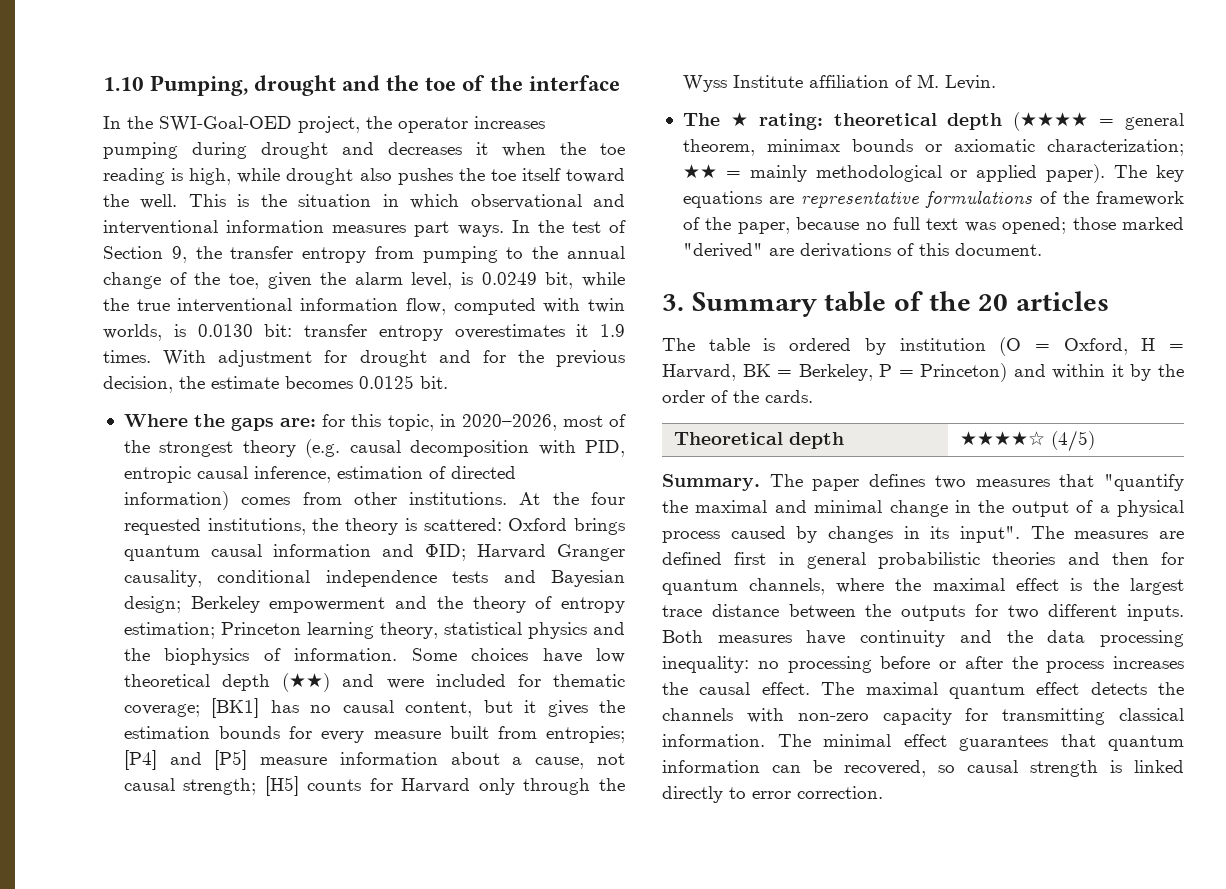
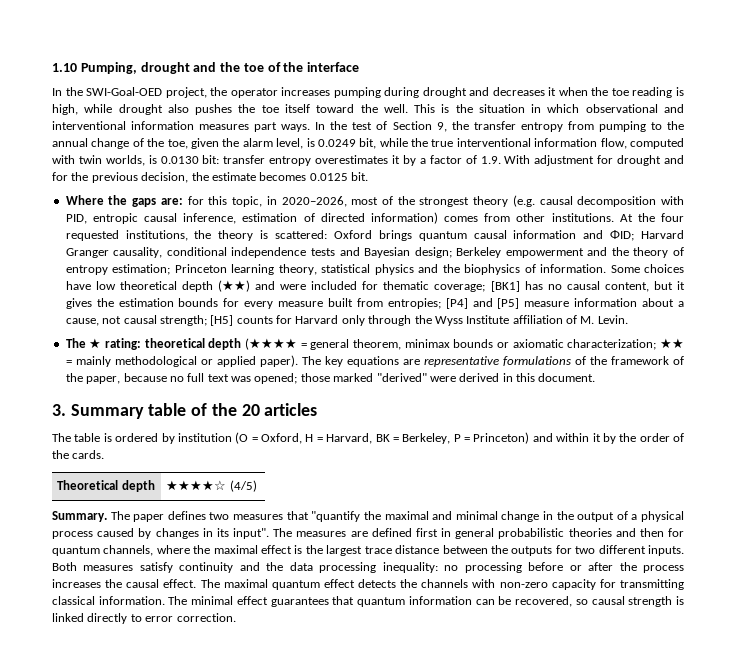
[600,324,625,337] [103,350,151,363] 1.9 times. -> [402,155,501,166] by a factor of 1.9.
[768,243,914,258] are derivations of -> [429,373,513,382] were derived in
[806,630,846,645] have -> [139,562,173,573] satisfy

